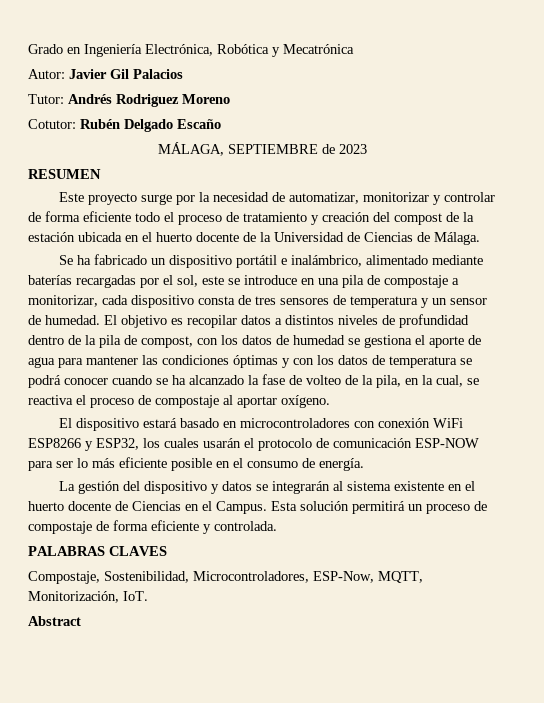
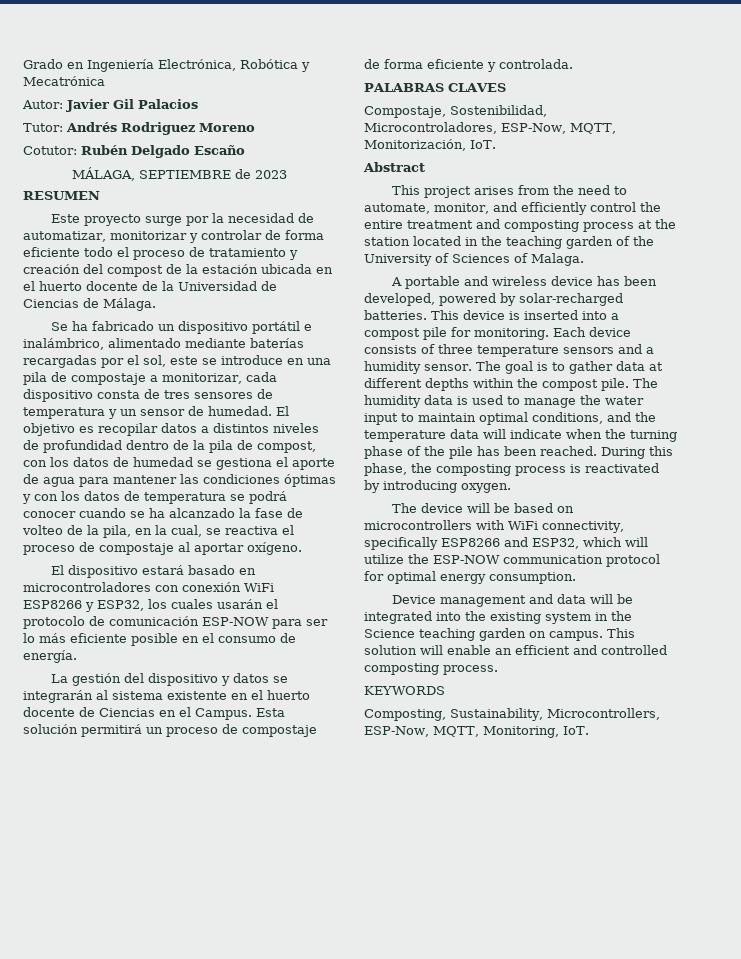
(81, 621) none -> [392,185,628,198] [364,202,661,215] [364,219,676,232] [364,236,654,249] [364,253,584,266] [391,276,658,289] [364,293,623,306] [364,310,619,320] [364,327,631,340] [364,344,654,357] [364,361,663,374] [364,378,658,391] [364,395,644,408] [364,412,656,425] [364,429,677,442] [364,446,673,459] [364,463,659,476] [364,480,511,493] [392,503,575,513] [364,520,624,533] [364,537,648,550] [364,554,660,567] [364,571,576,584] [392,594,634,607] [364,611,632,624] [364,628,635,641] [364,645,667,655] [364,663,498,675] [364,686,445,695] [364,708,660,721] [364,726,589,738] // This project arises from the need to automate, monitor, and efficiently control the entire treatment and composting process at the station located in the teaching garden of the University of Sciences of Malaga. // A portable and wireless device has been developed, powered by solar-recharged batteries. This device is inserted into a compost pile for monitoring. Each device consists of three temperature sensors and a humidity sensor. The goal is to gather data at different depths within the compost pile. The humidity data is used to manage the water input to maintain optimal conditions, and the temperature data will indicate when the turning phase of the pile has been reached. During this phase, the composting process is reactivated by introducing oxygen. // The device will be based on microcontrollers with WiFi connectivity, specifically ESP8266 and ESP32, which will utilize the ESP-NOW communication protocol for optimal energy consumption. // Device management and data will be integrated into the existing system in the Science teaching garden on campus. This solution will enable an efficient and controlled composting process. // KEYWORDS // Composting, Sustainability, Microcontrollers, ESP-Now, MQTT, Monitoring, IoT.

